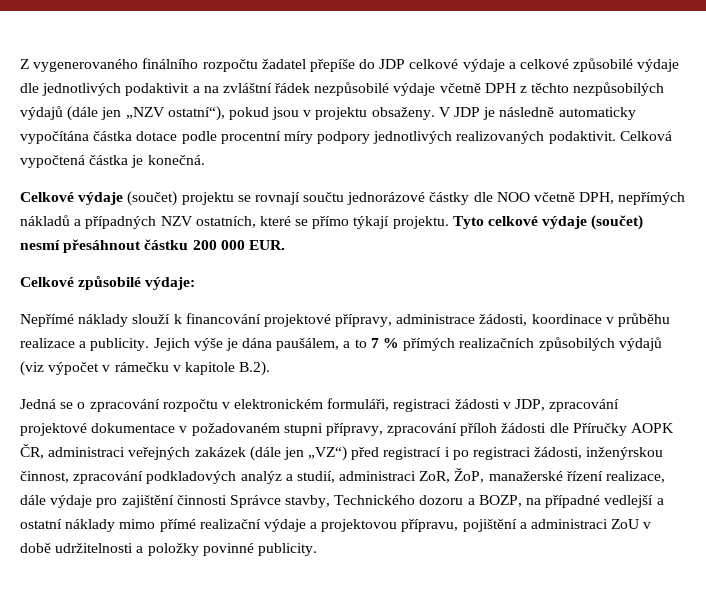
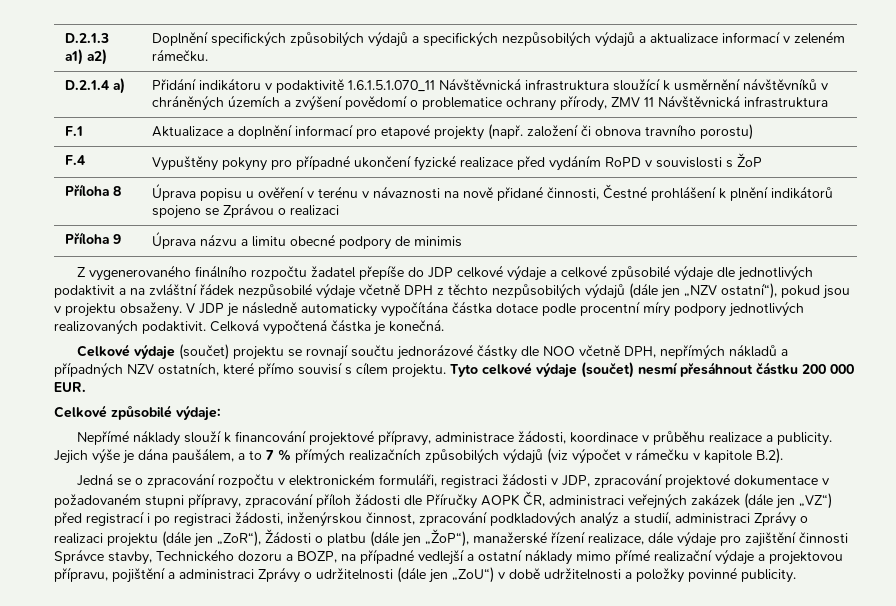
(20, 64) none -> [65,33,110,43] [65,49,108,65] [152,31,846,47] [152,49,209,62] [65,78,126,94] [152,78,829,93] [152,95,829,111] [65,126,84,136] [152,124,754,140] [65,155,86,165] [152,153,763,171] [65,184,122,196] [152,184,834,201] [152,203,340,219] [65,232,122,244] [152,232,463,250] D.2.1.3 a1) a2) | Doplnění specifických způsobilých výdajů a specifických nezpůsobilých výdajů a aktualizace informací v zeleném rámečku. // D.2.1.4 a) | Přidání indikátoru v podaktivitě 1.6.1.5.1.070_11 Návštěvnická infrastruktura sloužící k usměrnění návštěvníků v chráněných územích a zvýšení povědomí o problematice ochrany přírody, ZMV 11 Návštěvnická infrastruktura // F.1 | Aktualizace a doplnění informací pro etapové projekty (např. založení či obnova travního porostu) // F.4 | Vypuštěny pokyny pro případné ukončení fyzické realizace před vydáním RoPD v souvislosti s ŽoP // Příloha 8 | Úprava popisu u ověření v terénu v návaznosti na nově přidané činnosti, Čestné prohlášení k plnění indikátorů spojeno se Zprávou o realizaci // Příloha 9 | Úprava názvu a limitu obecné podpory de minimis //
[295,216,390,229] se přímo týkají -> [258,362,388,377] přímo souvisí s cílem
[419,468,485,483] ZoR, ŽoP, -> [754,511,808,527] [54,529,469,547] Zprávy o realizaci projektu (dále jen „ZoR“), Žádosti o platbu (dále jen „ŽoP“),
[611,519,640,529] ZoU -> [258,567,494,583] Zprávy o udržitelnosti (dále jen „ZoU“)

